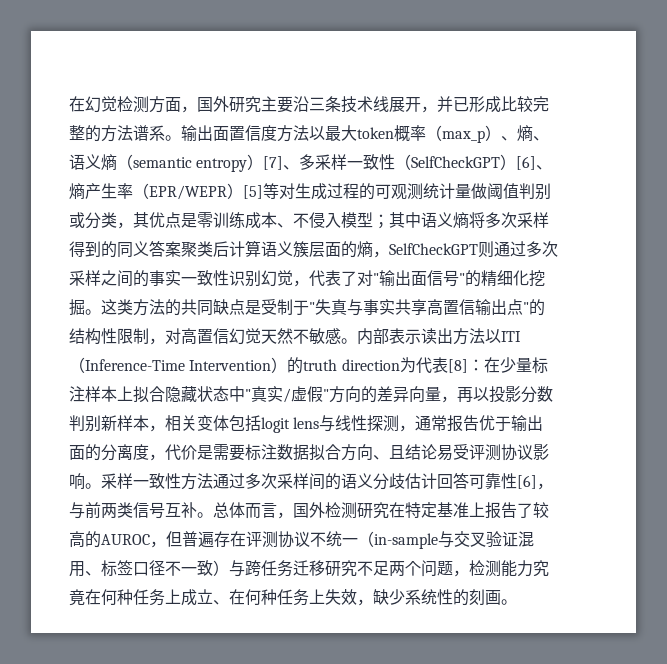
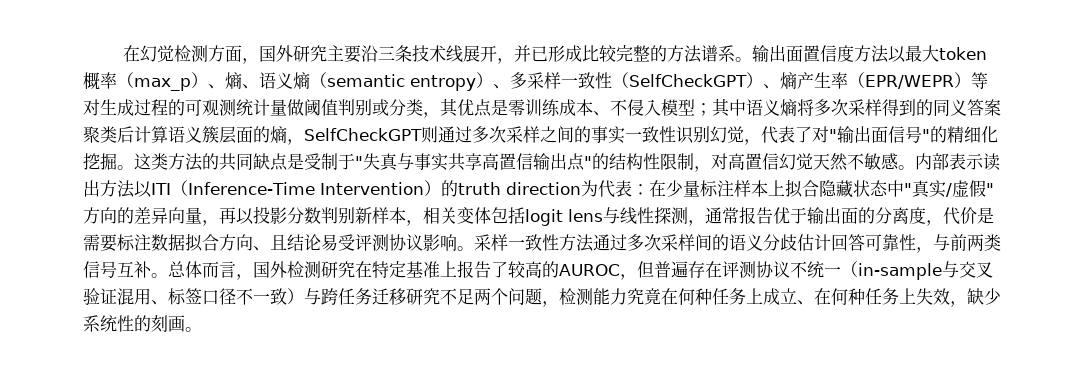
[263,156,284,170] [7] -> (493, 80) none
[516,156,537,170] [6] -> (763, 80) none
[243,185,263,199] [5] -> (971, 80) none
[447,359,468,373] [8] -> (632, 188) none
[517,475,537,489] [6] -> (916, 242) none

